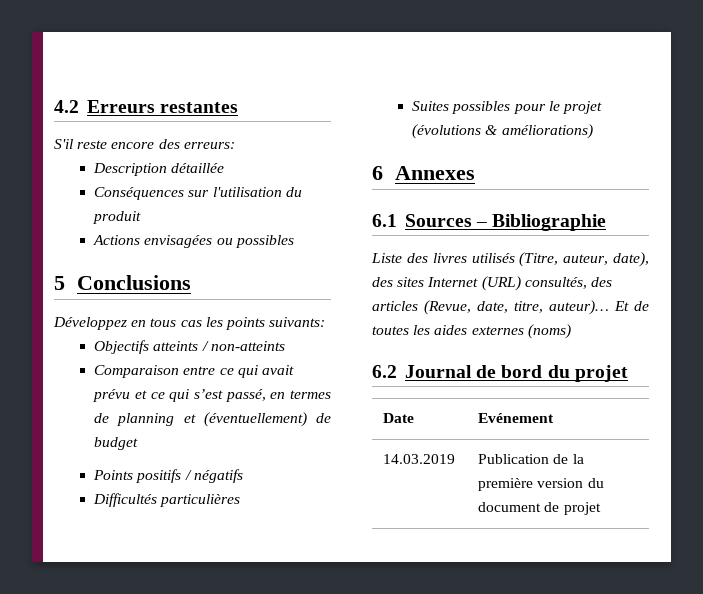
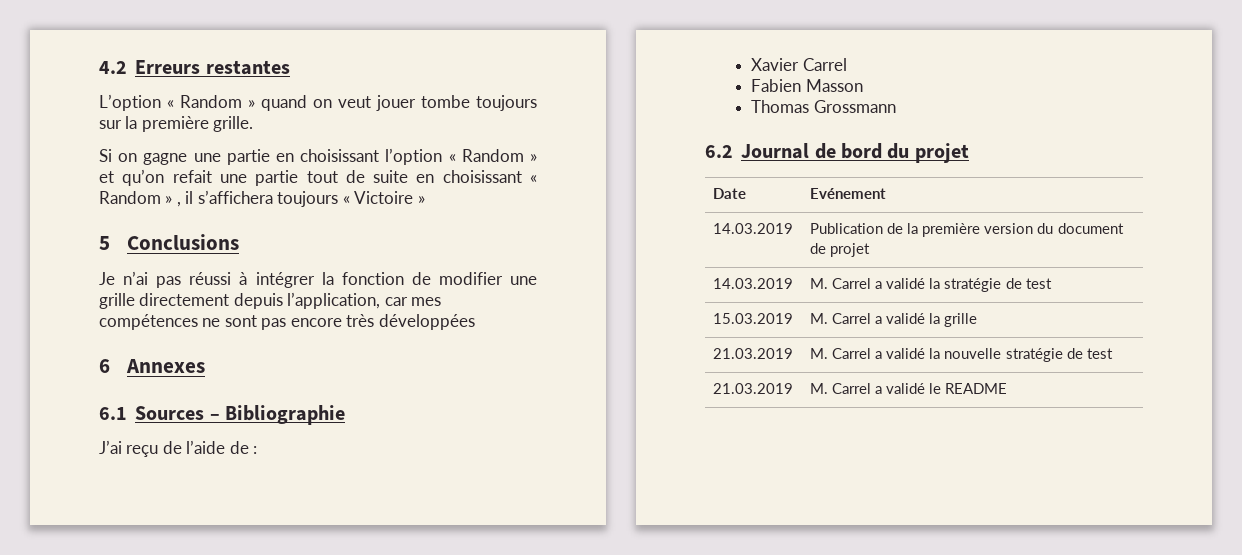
[54,139,235,149] [93,163,225,176] [94,187,302,200] [93,211,142,224] [93,235,294,248] [54,275,192,290] [53,317,326,330] [94,340,285,354] [94,365,294,378] [93,389,331,402] [94,412,331,427] [94,437,139,450] [93,469,243,483] [93,493,241,507] [412,101,602,114] [412,124,593,139] S'il reste encore des erreurs: // Description détaillée // Conséquences sur l'utilisation du produit // Actions envisagées ou possibles // 5 Conclusions // Développez en tous cas les points suivants: // Objectifs atteints / non-atteints // Comparaison entre ce qui avait prévu et ce qui s’est passé, en termes de planning et (éventuellement) de budget // Points positifs / négatifs // Difficultés particulières // Suites possibles pour le projet (évolutions & améliorations) -> [99,94,537,111] [99,116,254,132] [99,148,537,165] [99,169,537,186] [99,190,425,207] [99,234,239,250] [99,271,537,288] [99,292,442,309] [99,314,475,330] L’option « Random » quand on veut jouer tombe toujours sur la première grille. // Si on gagne une partie en choisissant l’option « Random » et qu’on refait une partie tout de suite en choisissant « Random » , il s’affichera toujours « Victoire » // 5 Conclusions // Je n’ai pas réussi à intégrer la fonction de modifier une grille directement depuis l’application, car mes compétences ne sont pas encore très développées
[371,252,649,267] [372,276,612,291] [372,300,649,315] [372,324,571,339] Liste des livres utilisés (Titre, auteur, date), des sites Internet (URL) consultés, des articles (Revue, date, titre, auteur)… Et de toutes les aides externes (noms) -> [99,440,258,457] [751,58,847,71] [751,79,863,92] [751,100,896,113] J’ai reçu de l’aide de : // Xavier Carrel // Fabien Masson // Thomas Grossmann
(601, 508) none -> [713,278,794,289] [810,278,1052,292] [713,313,794,324] [810,313,978,327] [713,348,794,359] [810,348,1113,362] [713,383,794,394] [810,383,1008,394] // 14.03.2019 | M. Carrel a validé la stratégie de test // 15.03.2019 | M. Carrel a validé la grille // 21.03.2019 | M. Carrel a validé la nouvelle stratégie de test // 21.03.2019 | M. Carrel a validé le README

